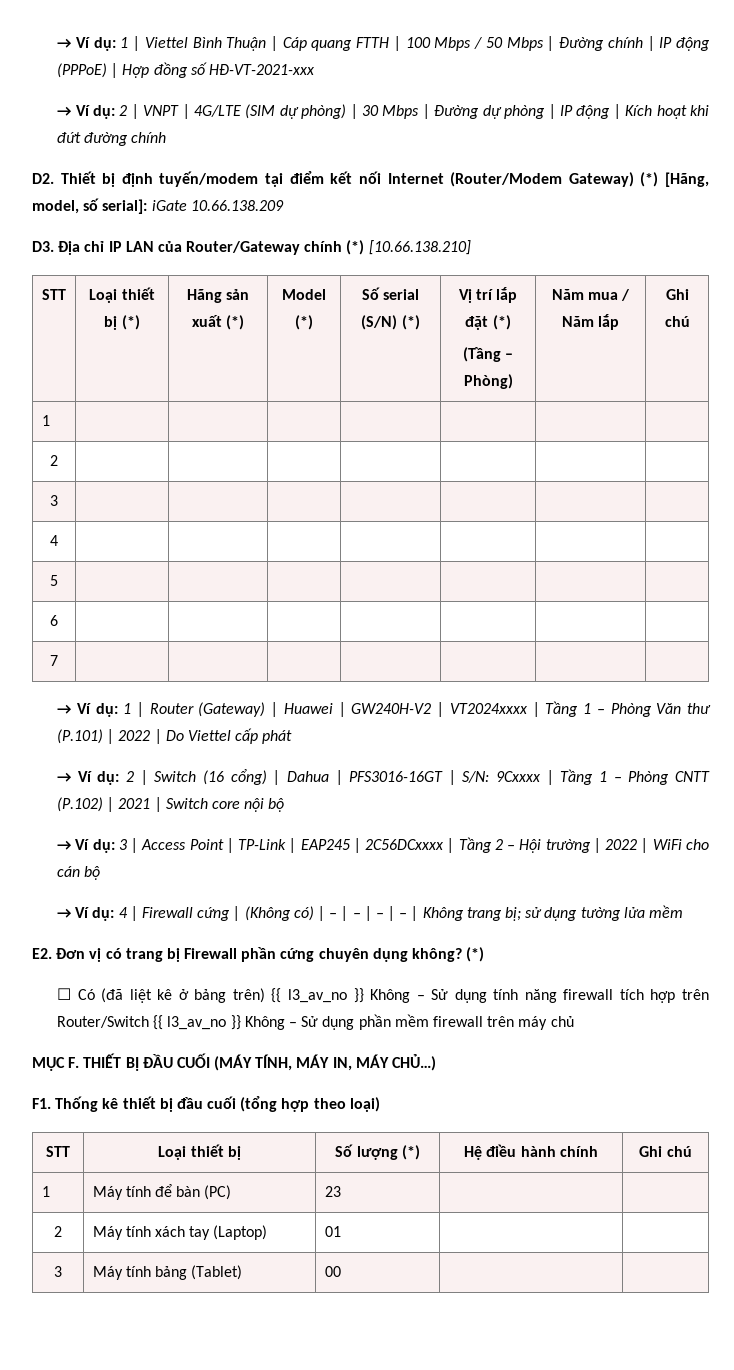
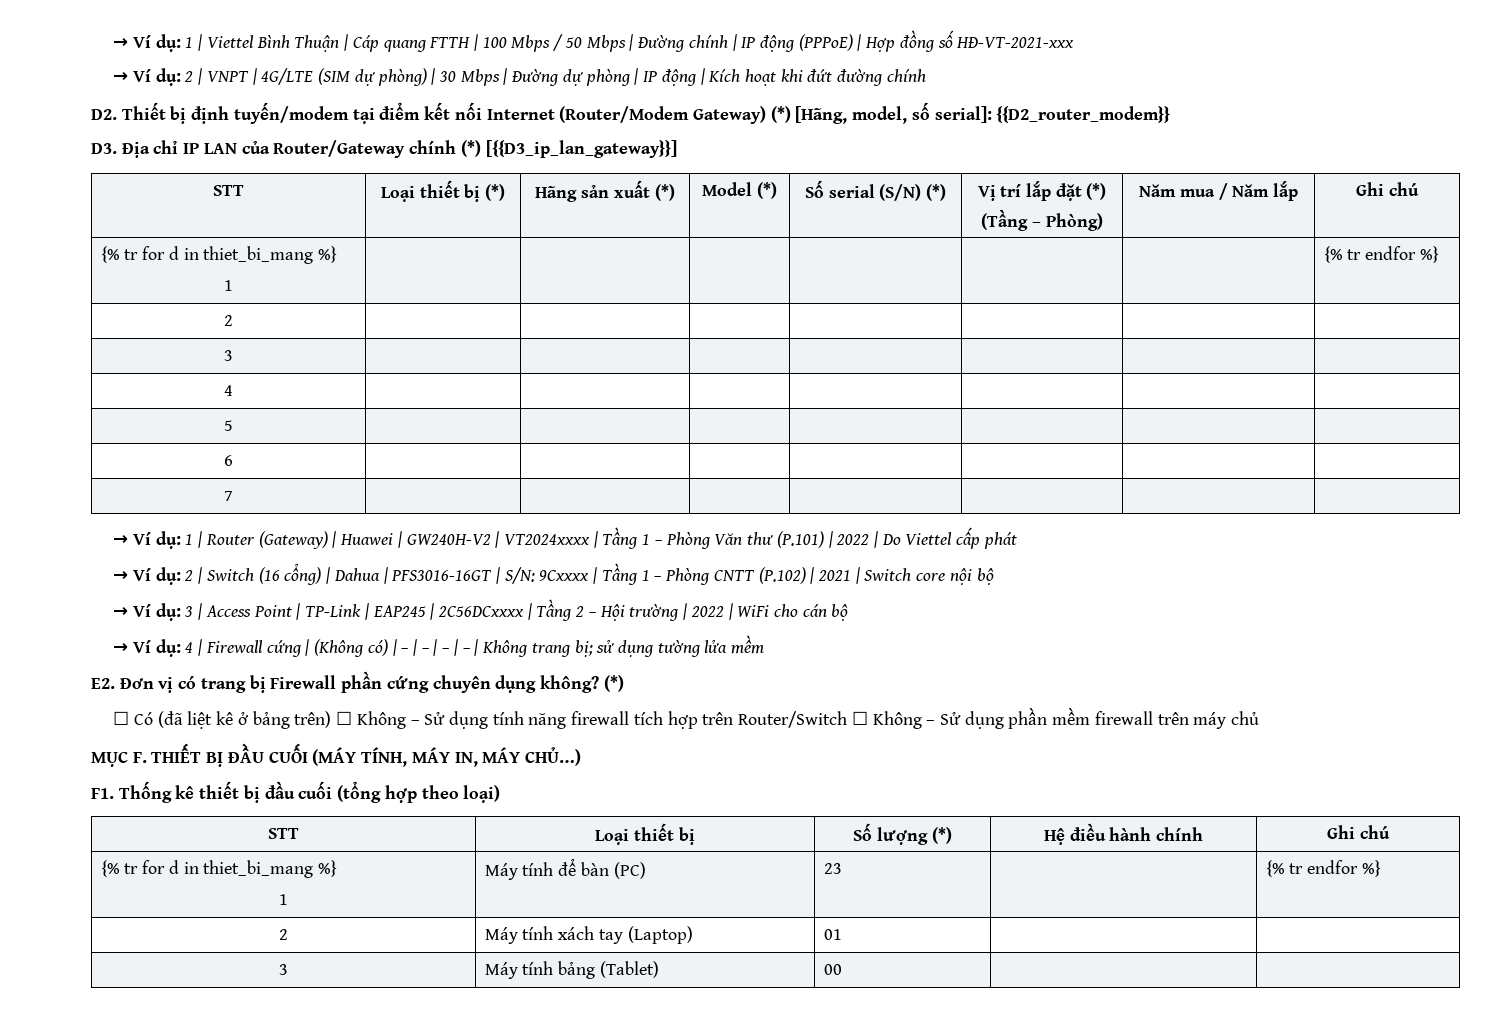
[151,200,284,211] iGate 10.66.138.209 -> [996,106,1171,123] {{D2_router_modem}}
[368,240,471,255] [10.66.138.210] -> [485,140,677,158] [{{D3_ip_lan_gateway}}]
[41,415,50,426] 1 | | | | | | | -> [100,246,337,264] [224,280,233,291] [1323,246,1439,263] {% tr for d in thiet_bi_mang %} // 1 | | | | | | | {% tr endfor %}
[271,988,364,1003] {{ l3_av_no }} -> [336,711,353,725] ☐
[153,1015,241,1030] {{ l3_av_no }} -> [851,711,868,725] ☐
(692, 1151) none -> [100,860,337,878] {% tr for d in thiet_bi_mang %} //
(341, 1191) none -> [1265,860,1381,877] {% tr endfor %}

